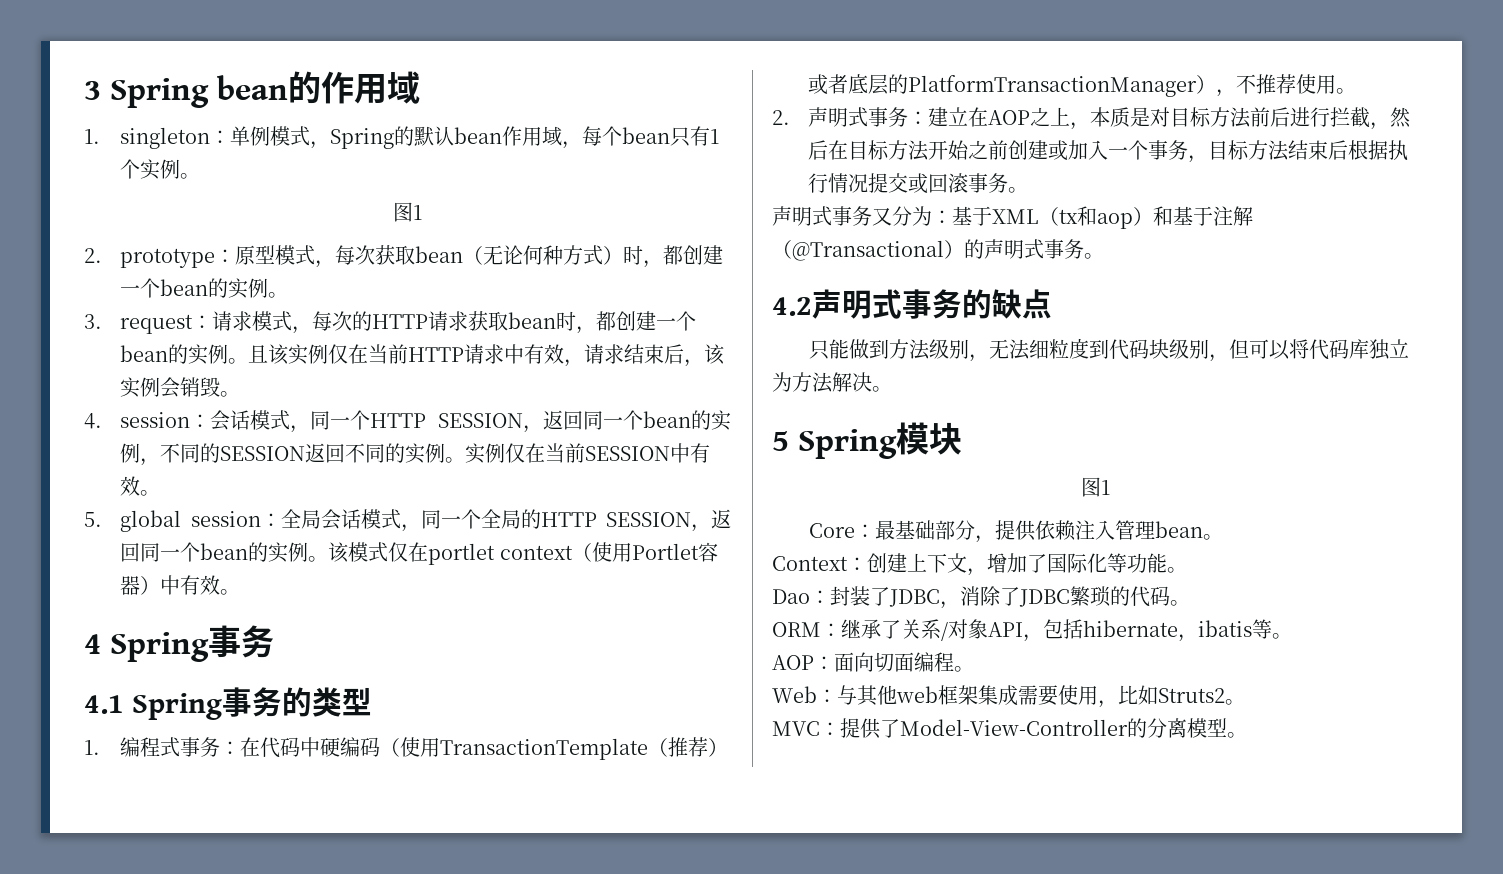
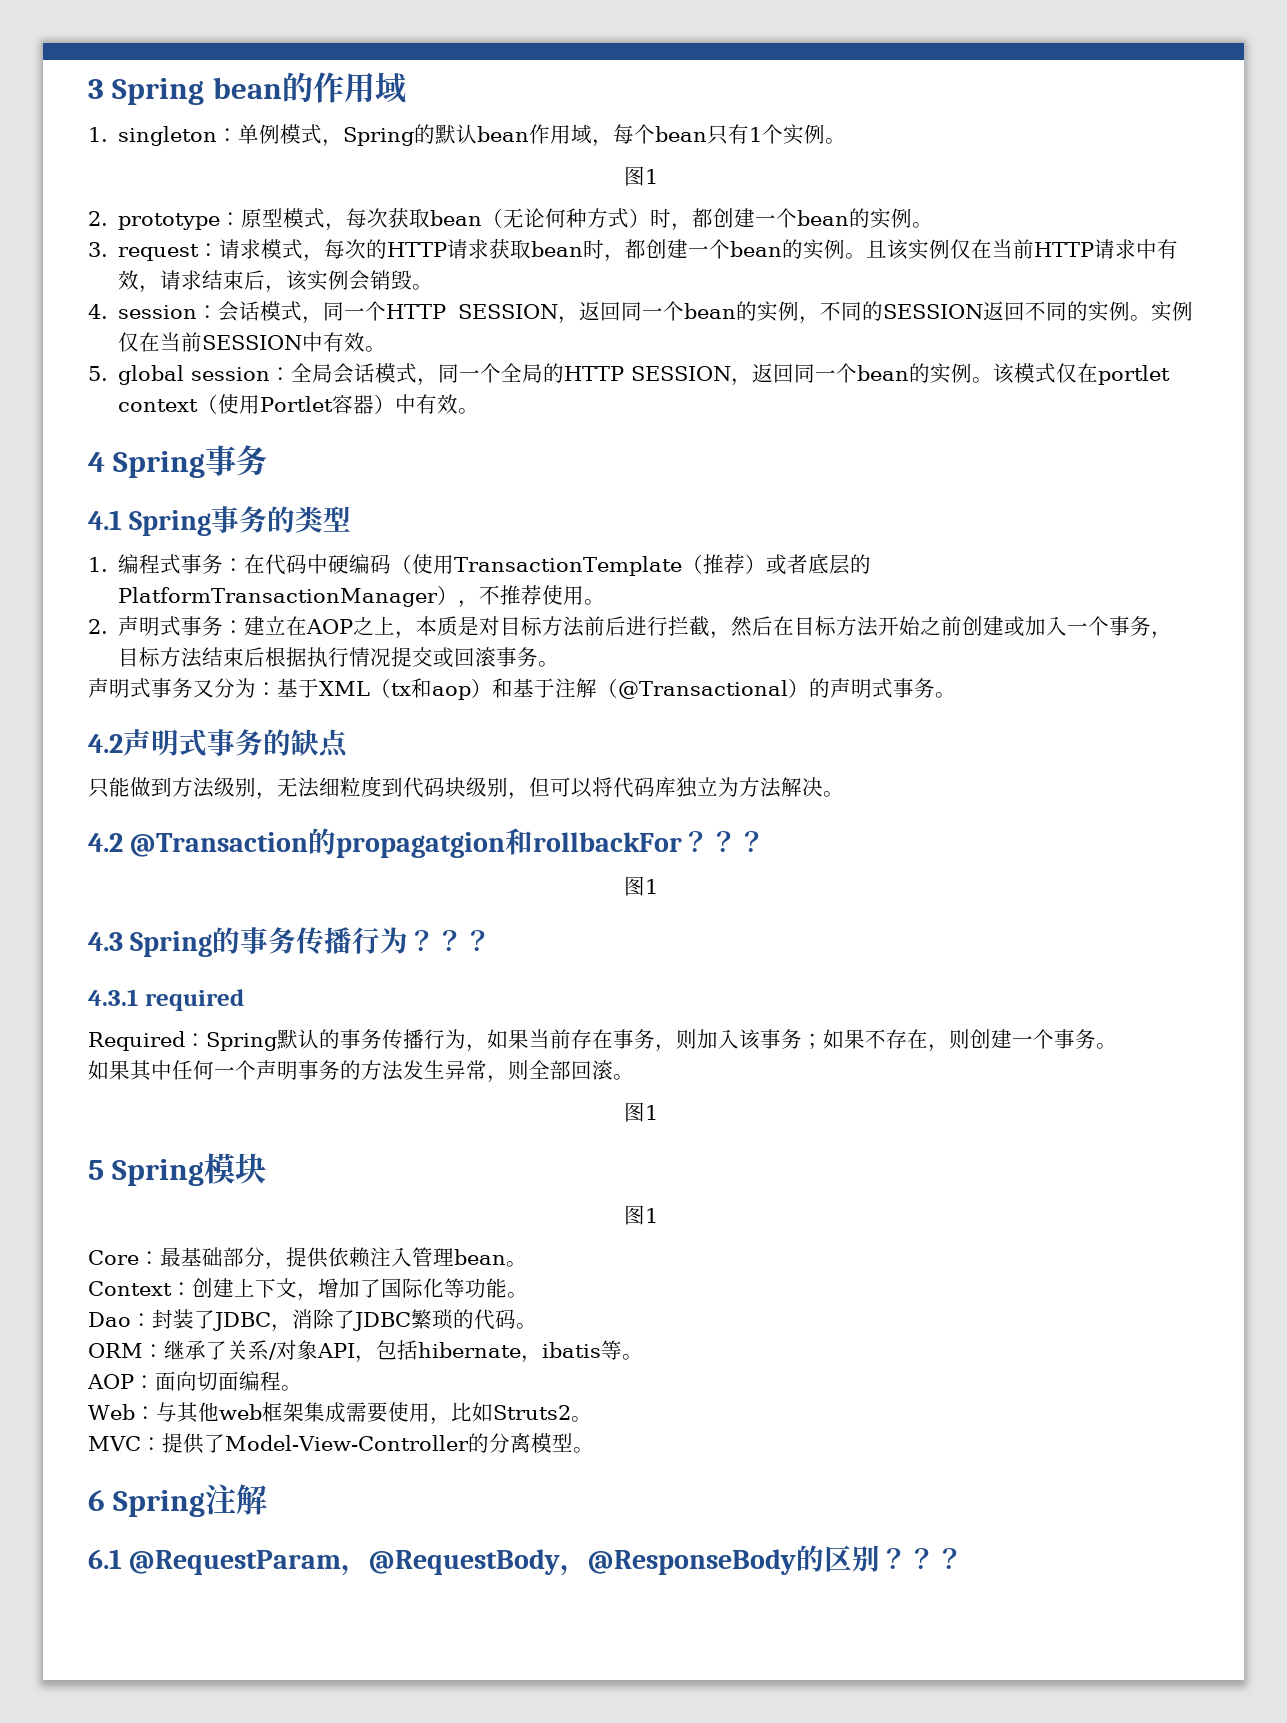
(892, 389) none -> [88,828,767,858] [623,876,658,896] [88,927,493,957] [88,989,244,1011] [88,1029,1117,1052] [88,1060,634,1083] [623,1102,658,1122] // 4.2 @Transaction的propagatgion和rollbackFor？？？ // 图1 // 4.3 Spring的事务传播行为？？？ // 4.3.1 required // Required：Spring默认的事务传播行为，如果当前存在事务，则加入该事务；如果不存在，则创建一个事务。 // 如果其中任何一个声明事务的方法发生异常，则全部回滚。 // 图1
(1247, 735) none -> [88,1484,268,1517] [88,1545,965,1576] // 6 Spring注解 // 6.1 @RequestParam，@RequestBody，@ResponseBody的区别？？？

